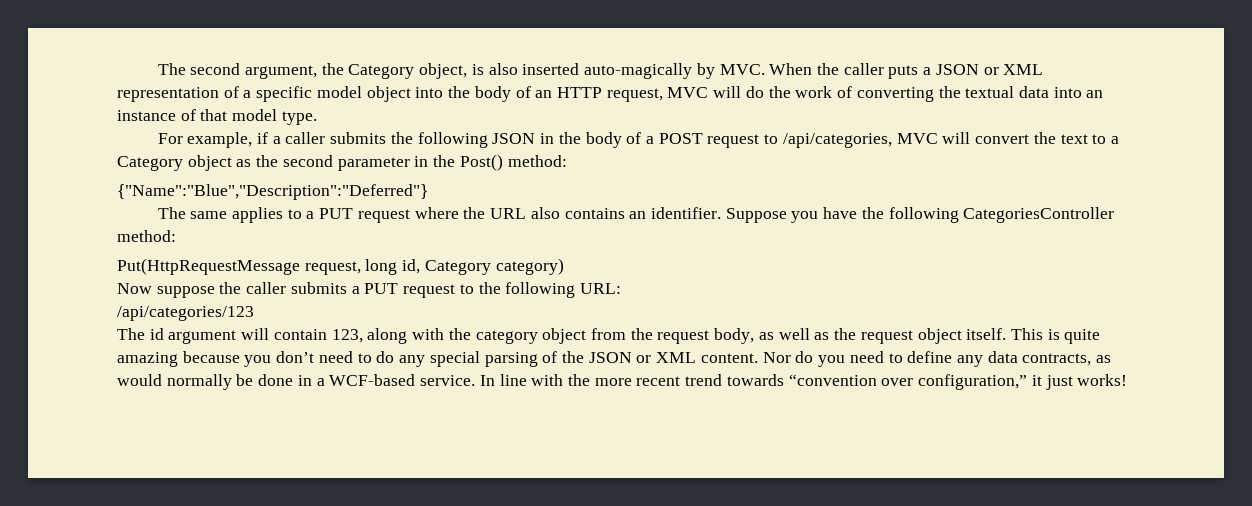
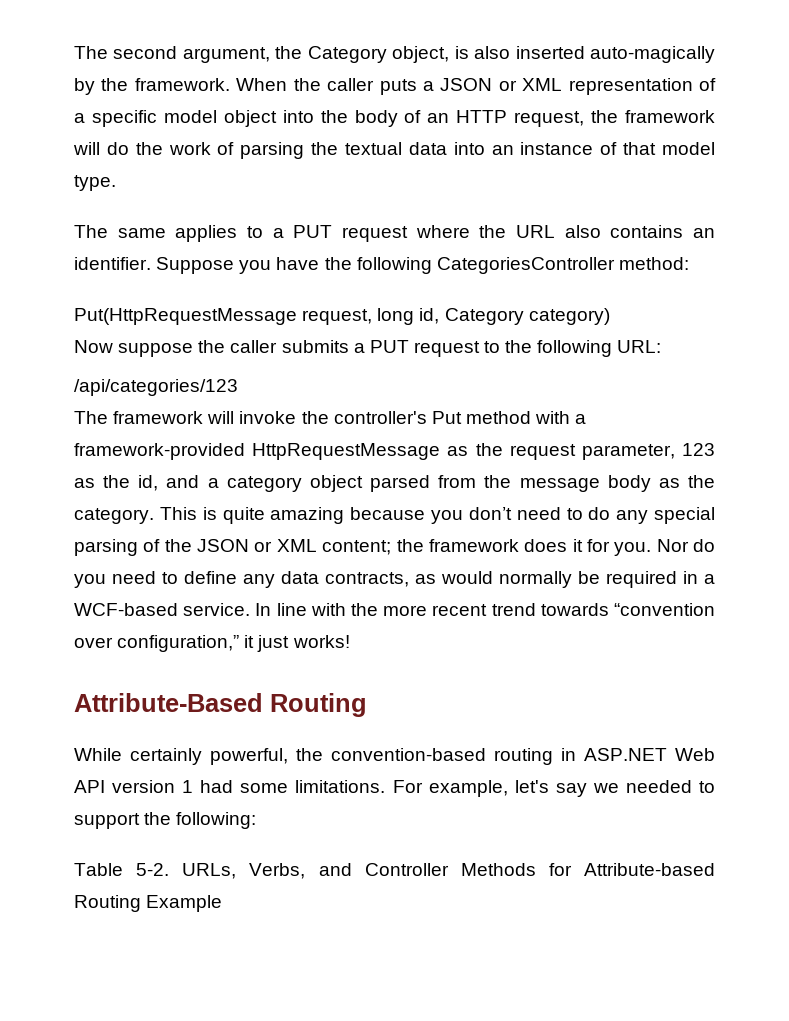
[719,64,765,75] MVC. -> [101,78,230,91] the framework.
[667,87,709,98] MVC -> [591,110,715,123] the framework
[856,87,934,102] converting -> [240,142,305,159] parsing
[157,132,1119,148] [117,154,567,171] [117,184,428,200] // For example, if a caller submits the following JSON in the body of a POST request to /api/categories, MVC will convert the text to a Category object as the second parameter in the Post() method: // {"Name":"Blue","Description":"Deferred"} -> (116, 183) none
[149,328,1007,344] id argument will contain 123, along with the category object from the request body, as well as the request object itself. -> [113,411,587,424] [74,443,716,460] [74,475,715,492] [74,508,154,524] framework will invoke the controller's Put method with a framework-provided HttpRequestMessage as the request parameter, 123 as the id, and a category object parsed from the message body as the category.
[700,353,758,363] content. -> [322,539,652,556] content; the framework does it for you.
[258,374,294,386] done -> [606,571,677,588] required
(1128, 380) none -> [74,693,367,717] [74,748,715,765] [74,780,716,797] [74,812,257,829] [74,863,715,879] [74,895,223,912] // Attribute-Based Routing // While certainly powerful, the convention-based routing in ASP.NET Web API version 1 had some limitations. For example, let's say we needed to support the following: // Table 5-2. URLs, Verbs, and Controller Methods for Attribute-based Routing Example

